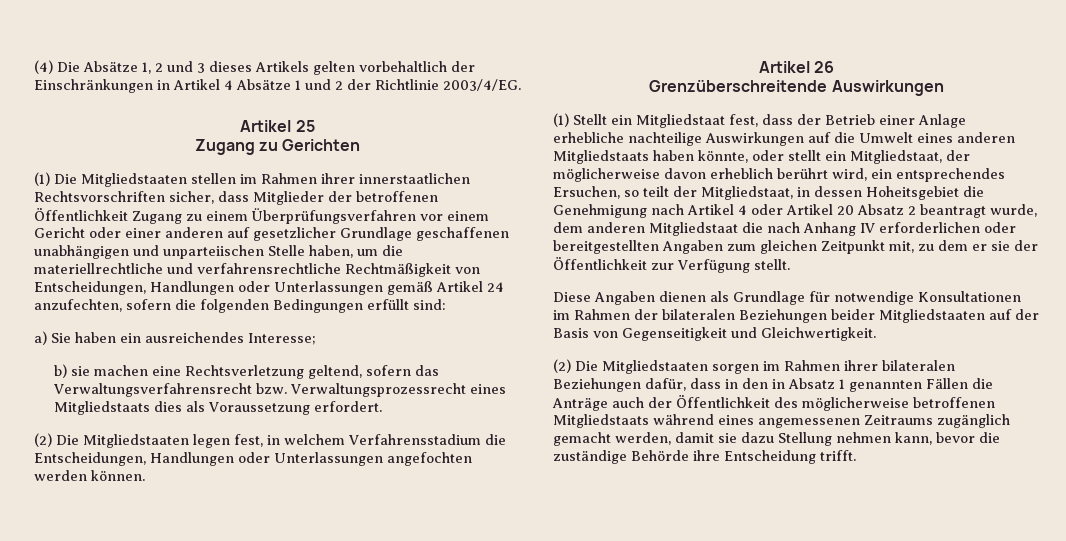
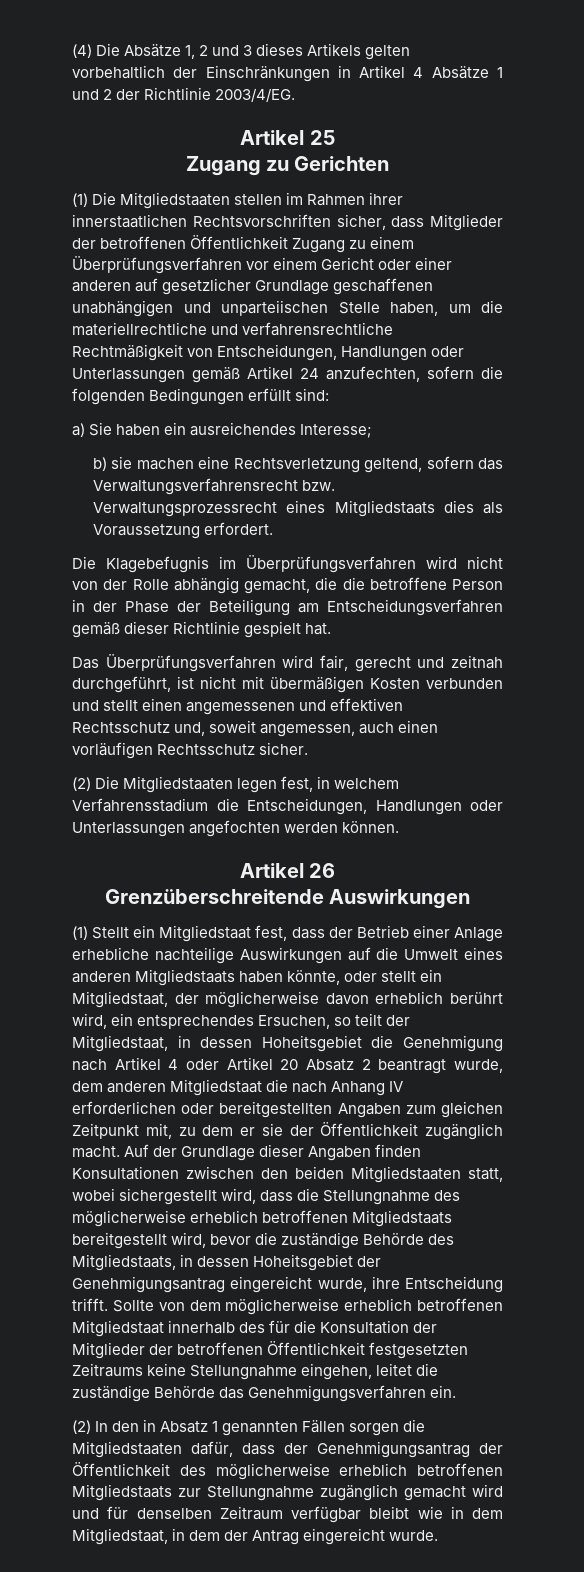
(383, 406) none -> [72,555,503,573] [72,577,503,594] [72,599,503,616] [72,621,332,638] [72,654,504,672] [72,676,503,693] [72,698,404,715] [72,720,439,737] [72,742,309,759] // Die Klagebefugnis im Überprüfungsverfahren wird nicht von der Rolle abhängig gemacht, die die betroffene Person in der Phase der Beteiligung am Entscheidungsverfahren gemäß dieser Richtlinie gespielt hat. // Das Überprüfungsverfahren wird fair, gerecht und zeitnah durchgeführt, ist nicht mit übermäßigen Kosten verbunden und stellt einen angemessenen und effektiven Rechtsschutz und, soweit angemessen, auch einen vorläufigen Rechtsschutz sicher.
[651,259,790,273] [553,291,1021,305] [553,309,1039,323] [553,327,876,341] [553,359,955,374] [553,378,738,392] zur Verfügung stellt. // Diese Angaben dienen als Grundlage für notwendige Konsultationen im Rahmen der bilateralen Beziehungen beider Mitgliedstaaten auf der Basis von Gegenseitigkeit und Gleichwertigkeit. // (2) Die Mitgliedstaaten sorgen im Rahmen ihrer bilateralen Beziehungen dafür, dass in -> [425,1123,503,1140] [72,1144,422,1161] [72,1166,503,1183] [72,1188,461,1205] [72,1210,453,1227] [72,1232,455,1249] [72,1254,382,1271] [72,1276,503,1293] [72,1298,503,1315] [72,1320,438,1337] [72,1341,469,1359] [72,1363,439,1380] [72,1385,457,1402] [72,1420,109,1434] zugänglich macht. Auf der Grundlage dieser Angaben finden Konsultationen zwischen den beiden Mitgliedstaaten statt, wobei sichergestellt wird, dass die Stellungnahme des möglicherweise erheblich betroffenen Mitgliedstaats bereitgestellt wird, bevor die zuständige Behörde des Mitgliedstaats, in dessen Hoheitsgebiet der Genehmigungsantrag eingereicht wurde, ihre Entscheidung trifft. Sollte von dem möglicherweise erheblich betroffenen Mitgliedstaat innerhalb des für die Konsultation der Mitglieder der betroffenen Öffentlichkeit festgesetzten Zeitraums keine Stellungnahme eingehen, leitet die zuständige Behörde das Genehmigungsverfahren ein. // (2) In
[972,378,993,389] [552,397,644,411] die Anträge auch -> [349,1419,426,1436] [72,1441,470,1458] sorgen die Mitgliedstaaten dafür, dass der Genehmigungsantrag
[913,397,995,408] [553,414,1010,428] [553,432,1000,446] [553,450,856,464] betroffenen Mitgliedstaats während eines angemessenen Zeitraums zugänglich gemacht werden, damit sie dazu Stellung nehmen kann, bevor die zuständige Behörde ihre Entscheidung trifft. -> [339,1463,503,1476] [72,1484,503,1501] [72,1506,503,1523] [72,1528,439,1545] erheblich betroffenen Mitgliedstaats zur Stellungnahme zugänglich gemacht wird und für denselben Zeitraum verfügbar bleibt wie in dem Mitgliedstaat, in dem der Antrag eingereicht wurde.

